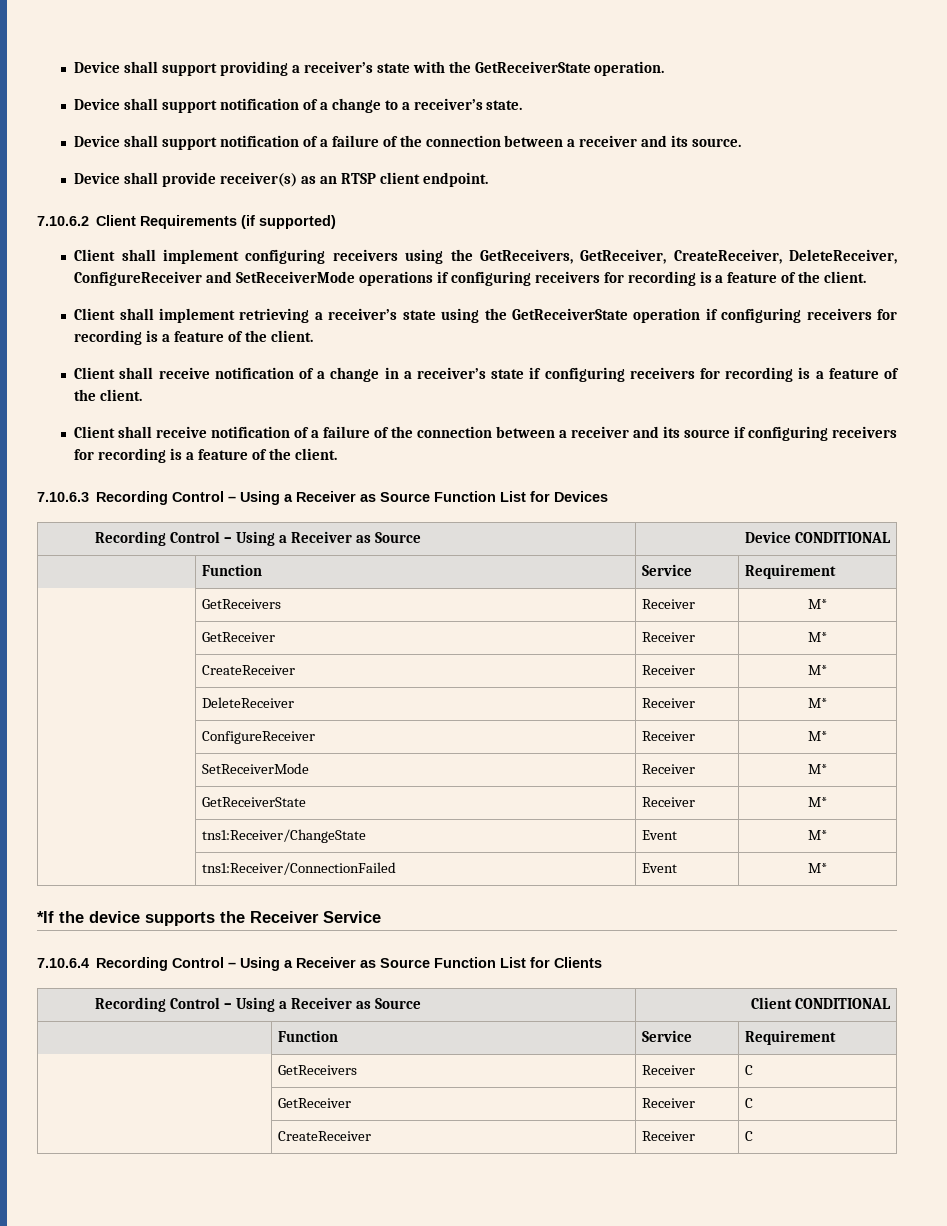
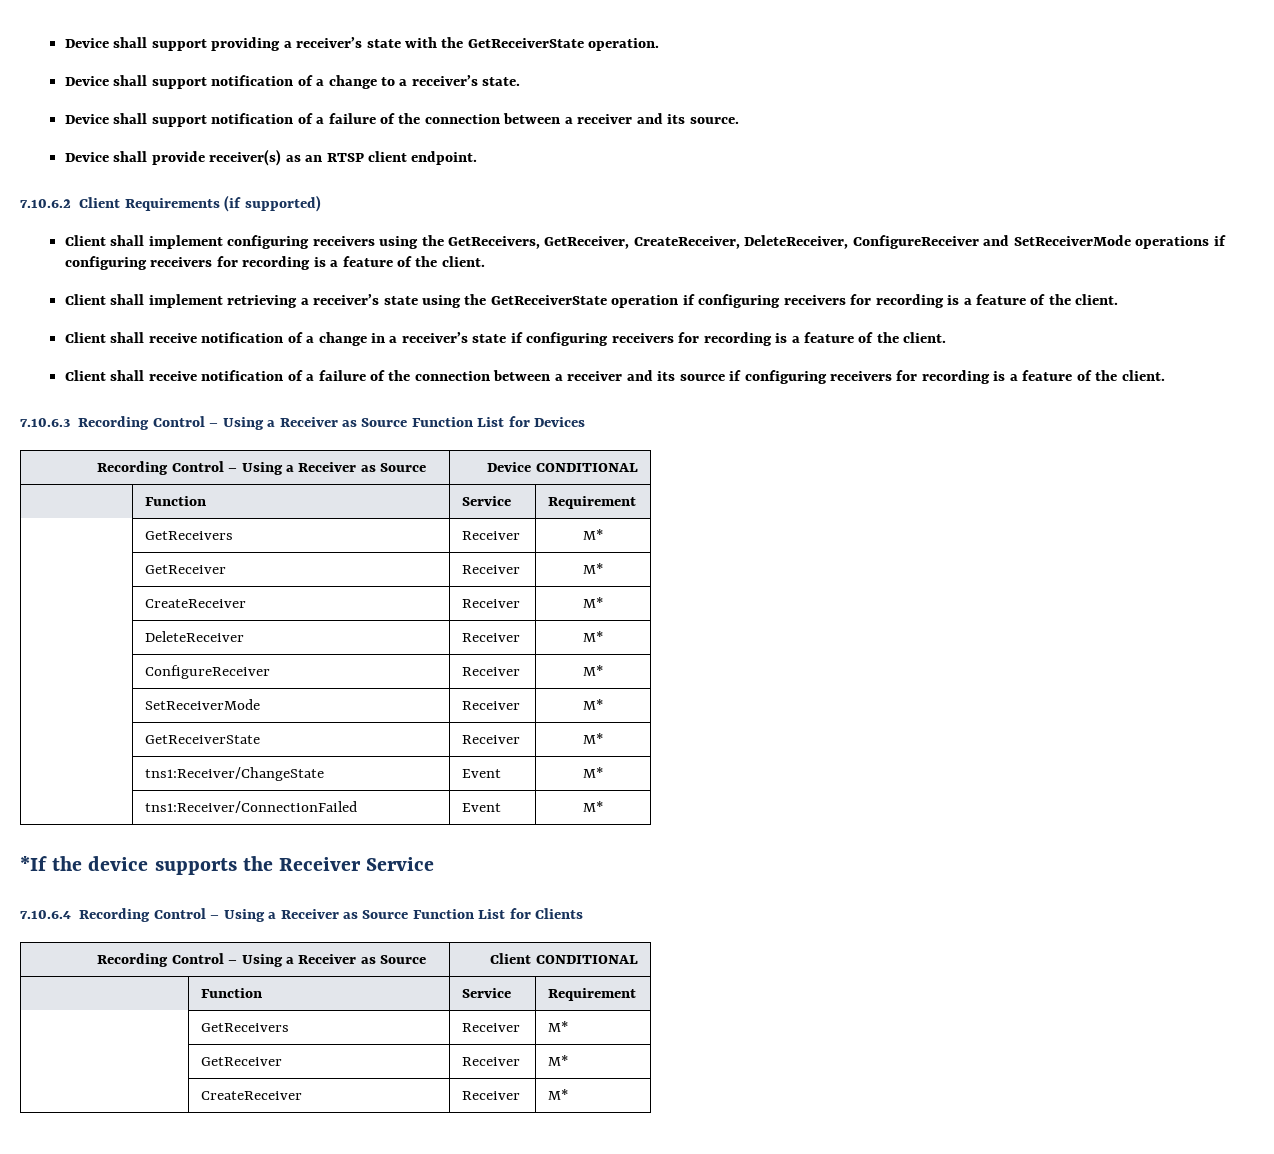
[745,1065,754,1075] [278,1098,352,1108] [642,1098,696,1108] [745,1098,754,1108] [278,1131,372,1141] [642,1131,696,1141] [745,1131,754,1141] C // | GetReceiver | Receiver | C // | CreateReceiver | Receiver | C -> [548,1021,569,1032] [201,1057,283,1066] [462,1057,521,1066] [548,1055,569,1066] [201,1091,303,1100] [462,1091,521,1100] [548,1089,569,1100] M* // | GetReceiver | Receiver | M* // | CreateReceiver | Receiver | M*

